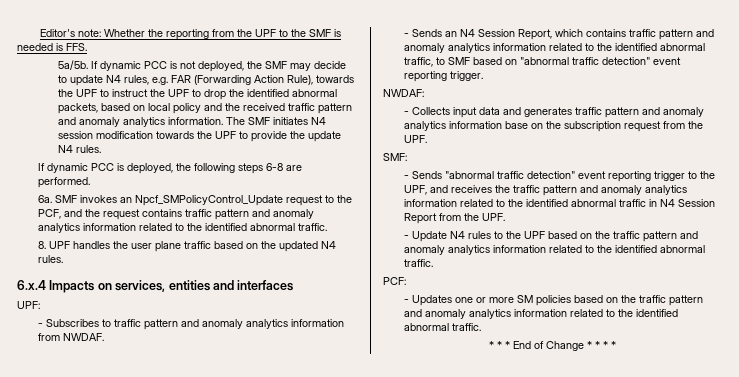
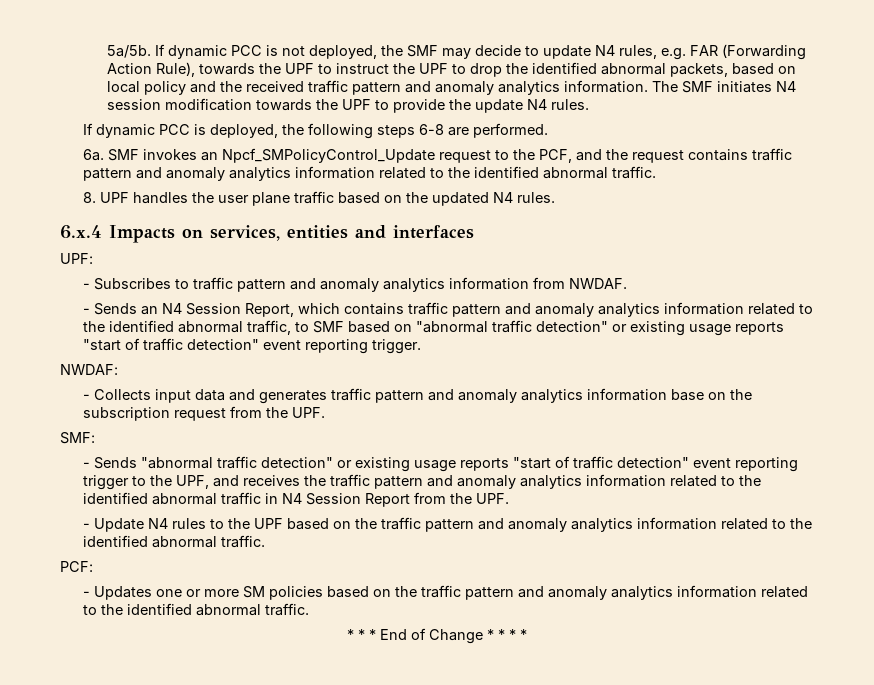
[39,29,341,40] [17,43,87,51] Editor's note: Whether the reporting from the UPF to the SMF is needed is FFS. // -> (106, 51) none
(650, 61) none -> [612,321,785,336] [83,338,260,351] or existing usage reports "start of traffic detection"
(575, 175) none -> [337,456,690,472] or existing usage reports "start of traffic detection"

